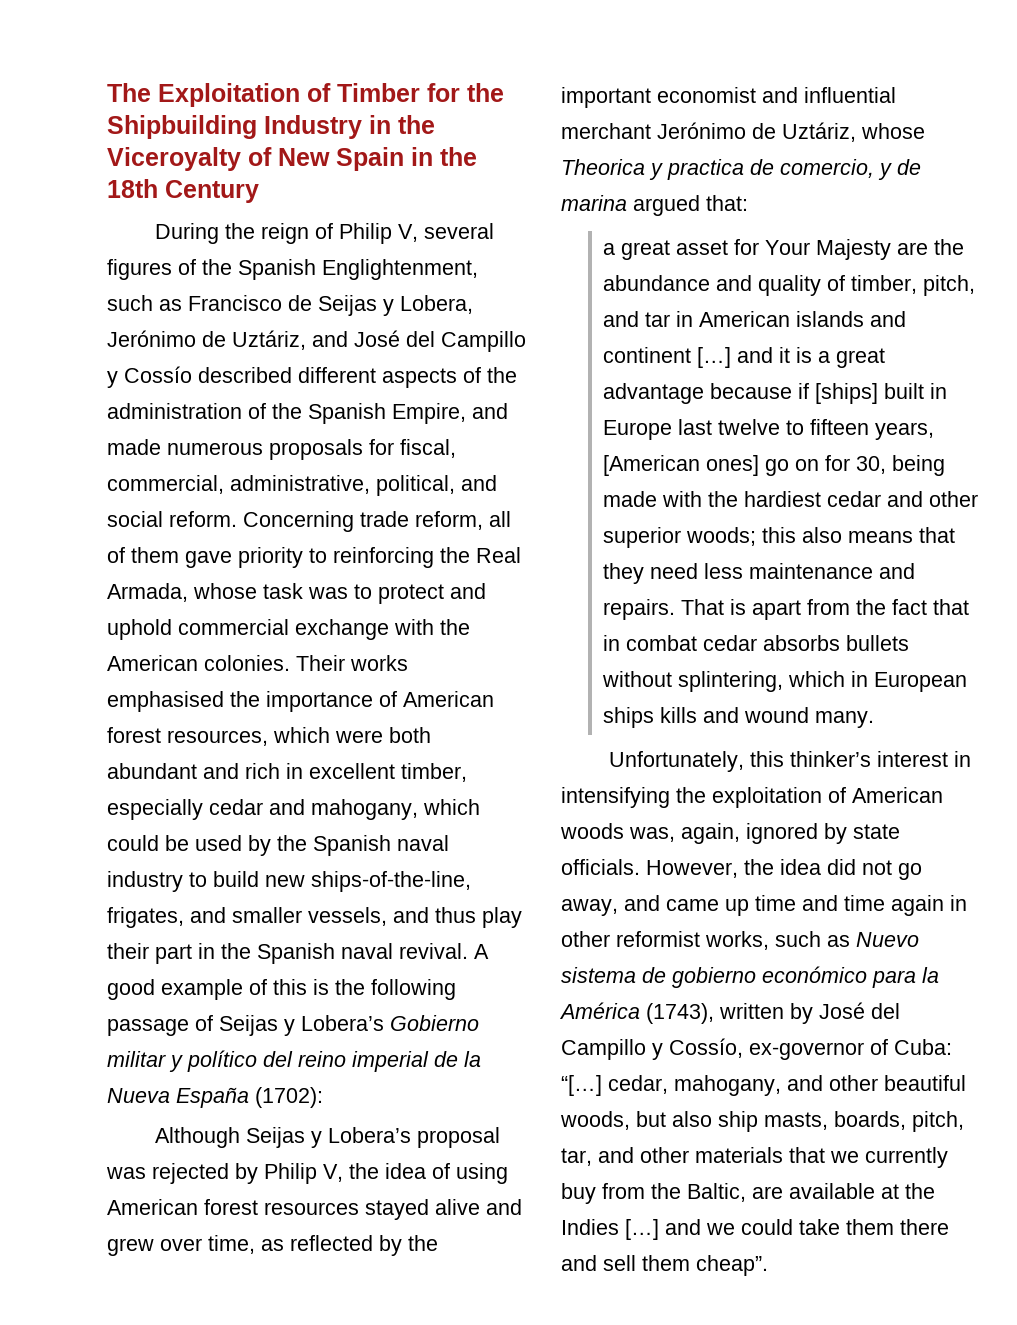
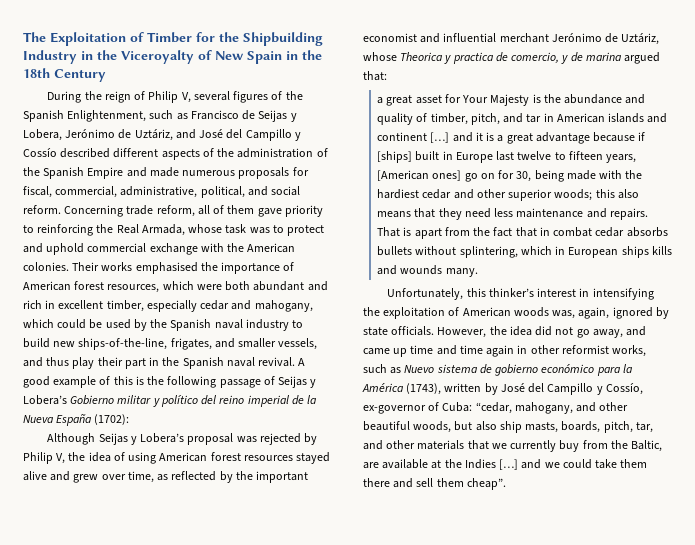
[322,259,478,280] Englightenment, -> [67,110,147,122] Enlightenment,
[392,403,466,424] Empire, -> [87,167,124,179] Empire
[897,242,929,255] are -> [532,94,541,103] is
[744,707,810,723] wound -> [400,265,443,275] wounds
[561,1075,668,1096] “[…] cedar, -> [475,402,512,414] “cedar,

